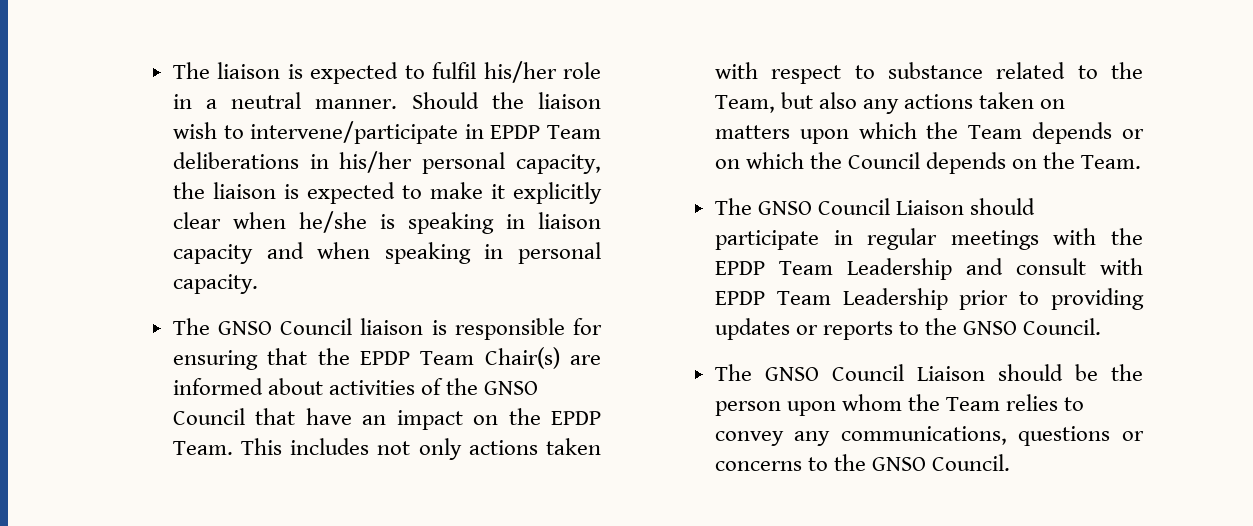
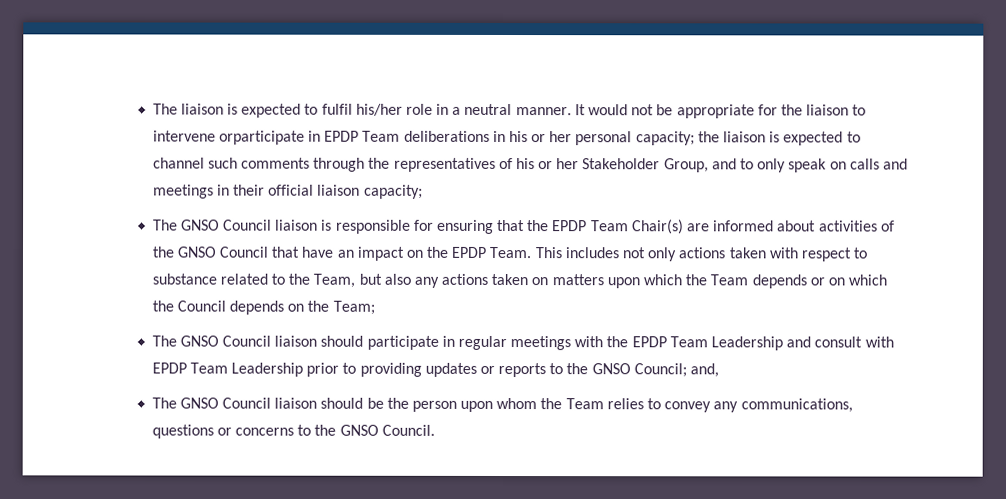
[411,92,601,109] [172,121,459,144] Should the liaison wish to intervene/participate -> [574,104,867,119] [152,130,305,145] It would not be appropriate for the liaison to intervene orparticipate
[339,151,601,174] his/her personal capacity, -> [508,131,695,146] his or her personal capacity;
[429,182,602,204] [172,211,601,234] [172,242,601,264] [172,274,258,294] make it explicitly clear when he/she is speaking in liaison capacity and when speaking in personal capacity. -> [152,157,908,173] [152,184,423,199] channel such comments through the representatives of his or her Stakeholder Group, and to only speak on calls and meetings in their official liaison capacity;
[1081,155,1142,169] [714,198,965,215] Team. // The GNSO Council Liaison -> [332,300,375,315] [151,335,318,347] Team; // The GNSO Council liaison
[1023,318,1102,335] [714,364,985,381] Council. // The GNSO Council Liaison -> [633,363,720,378] [151,397,318,409] Council; and, // The GNSO Council liaison

